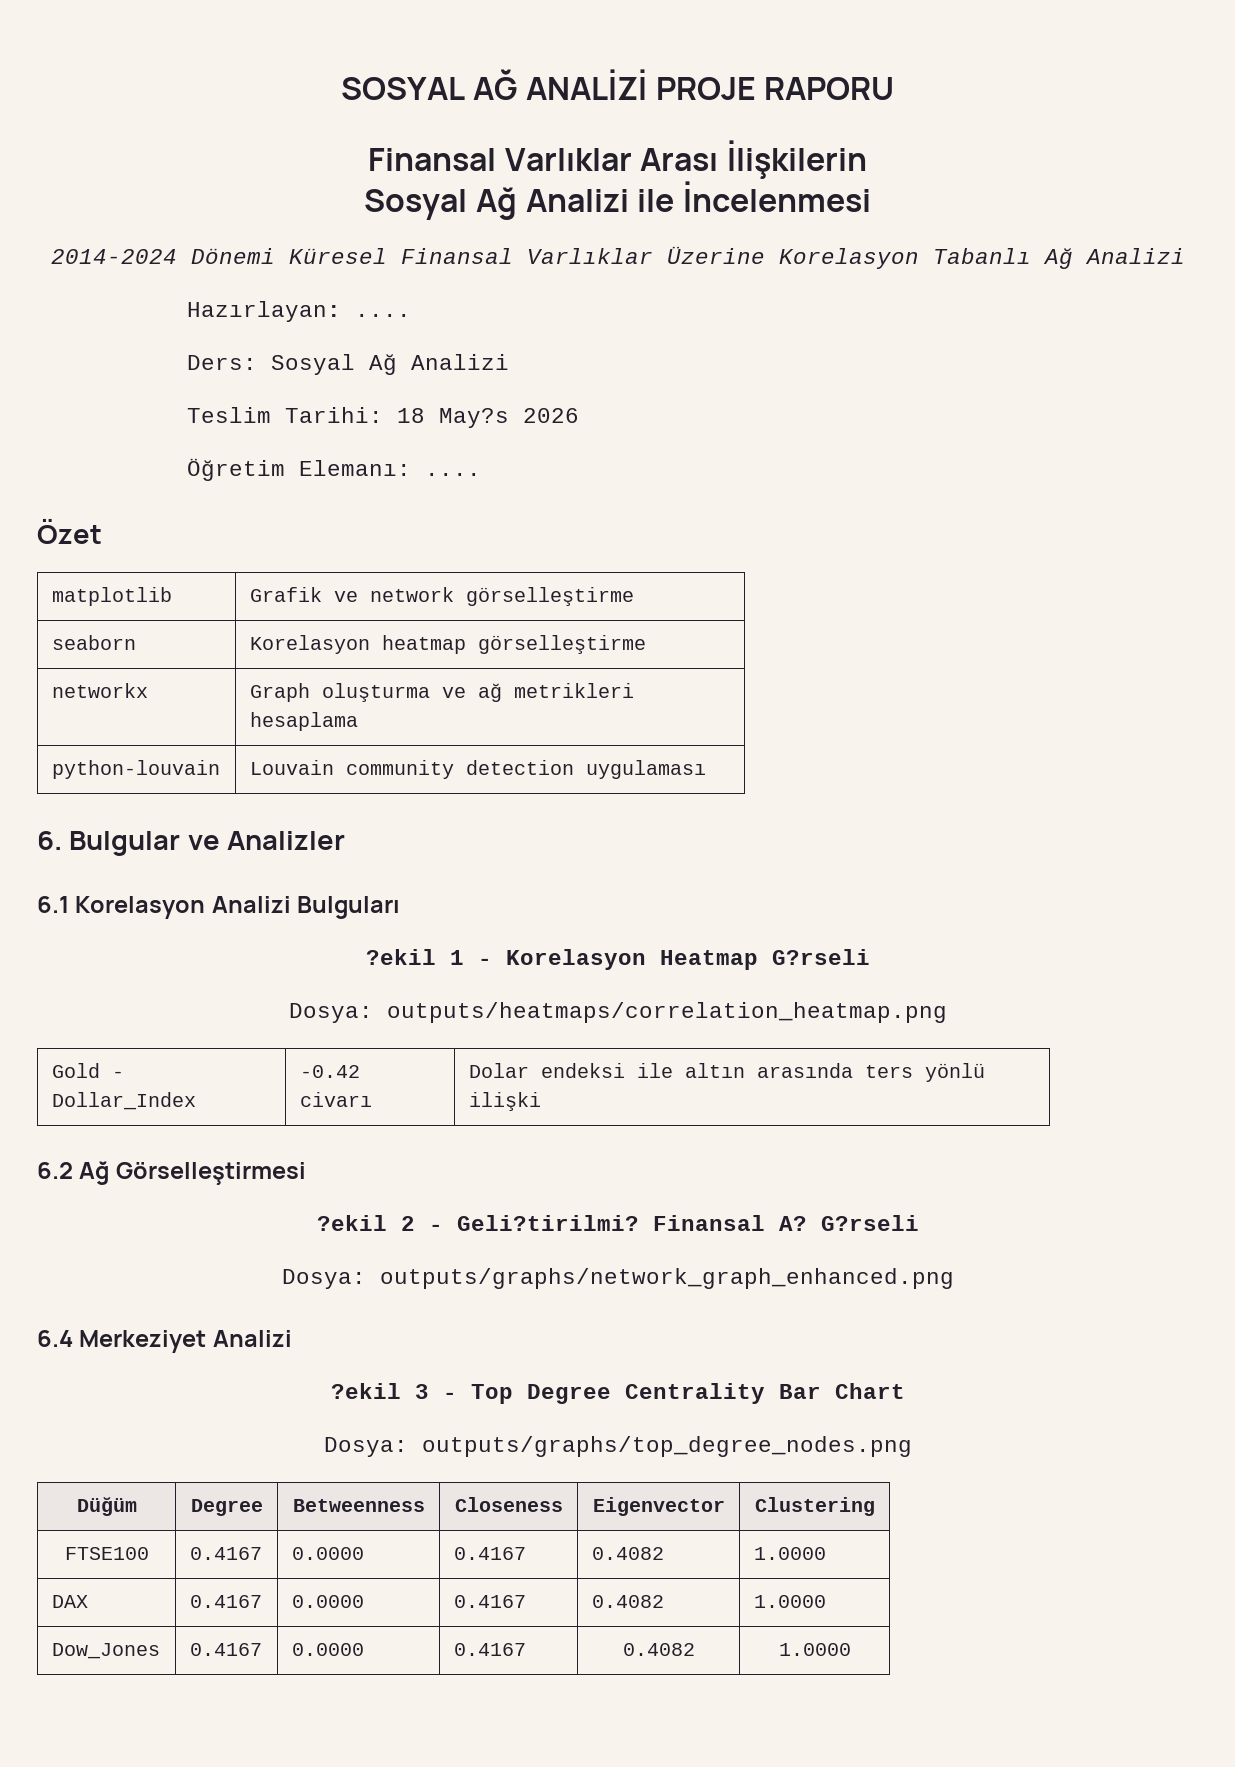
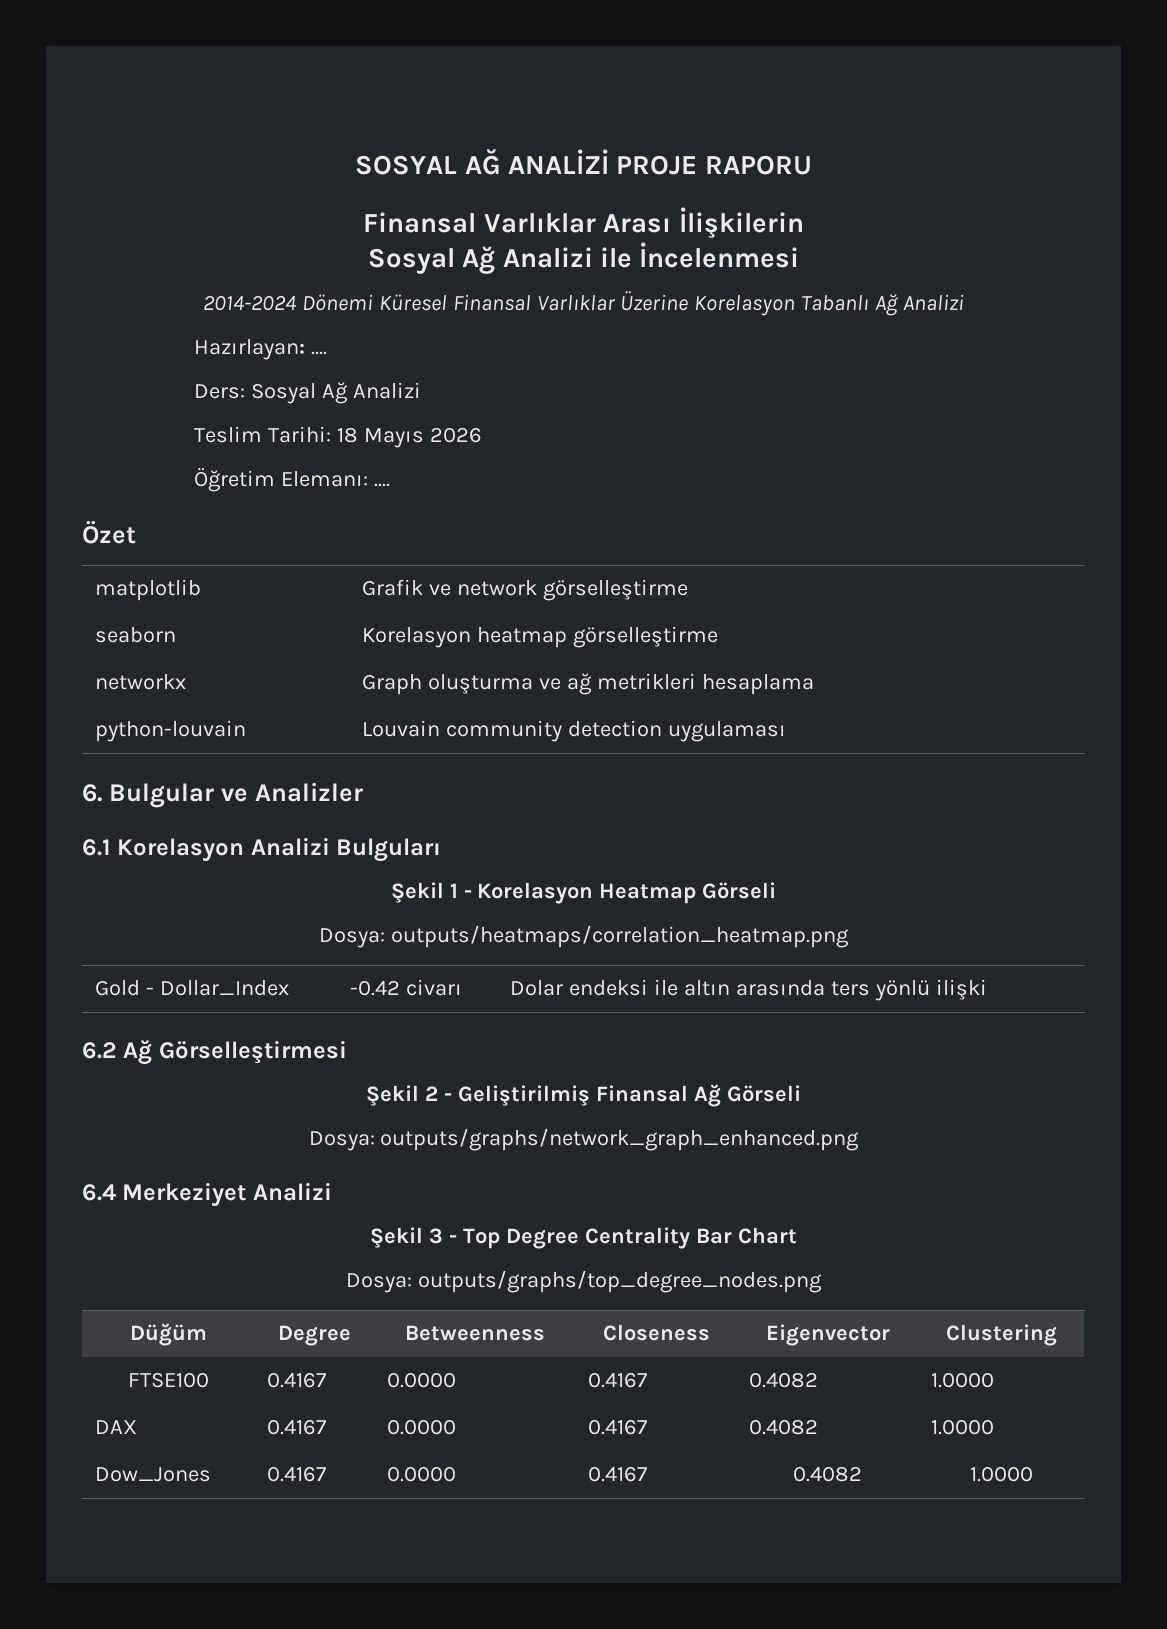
[438,408,509,428] May?s -> [363,428,424,448] Mayıs
[365,949,436,965] ?ekil -> [390,882,444,904] Şekil
[771,949,870,965] G?rseli -> [702,882,777,899] Görseli
[316,1215,387,1231] ?ekil -> [366,1085,420,1107] Şekil
[456,1215,919,1231] Geli?tirilmi? Finansal A? G?rseli -> [458,1084,801,1107] Geliştirilmiş Finansal Ağ Görseli
[330,1383,401,1399] ?ekil -> [370,1227,424,1249] Şekil

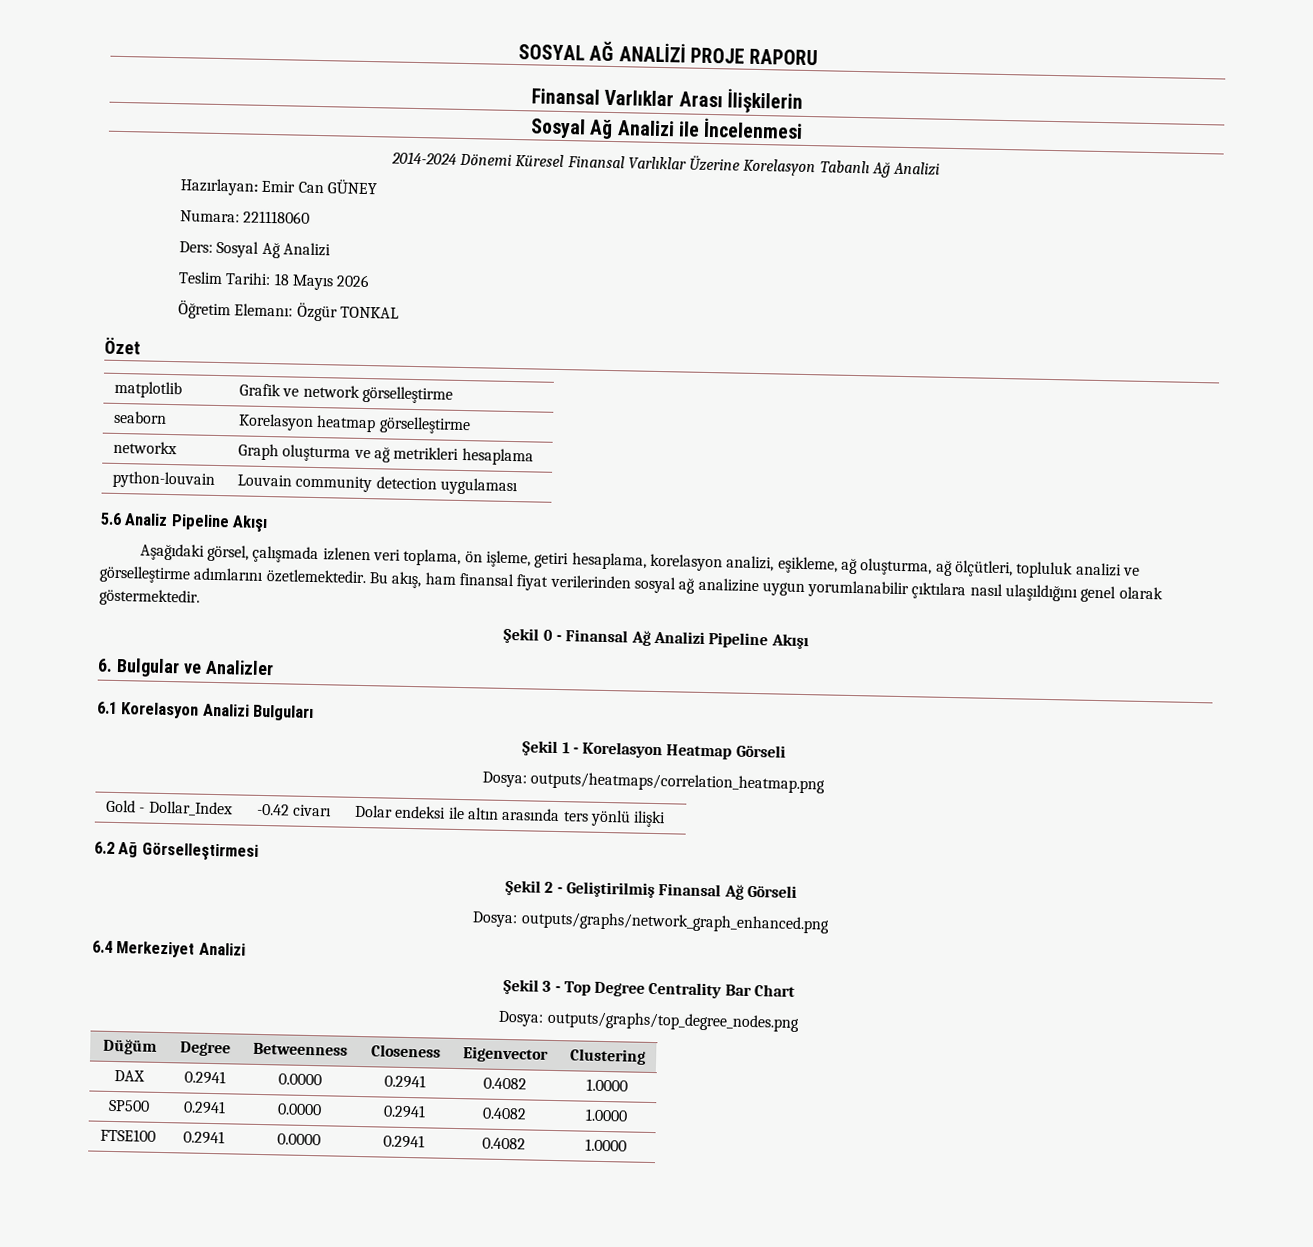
[310,351,327,355] .... -> [261,179,378,195] [180,210,311,224] Emir Can GÜNEY // Numara: 221118060
[373,483,390,487] .... -> [296,302,400,322] Özgür TONKAL
(786, 731) none -> [100,512,269,533] [139,543,1140,579] [99,565,1163,603] [99,588,200,607] [503,627,809,650] // 5.6 Analiz Pipeline Akışı // Aşağıdaki görsel, çalışmada izlenen veri toplama, ön işleme, getiri hesaplama, korelasyon analizi, eşikleme, ağ oluşturma, ağ ölçütleri, topluluk analizi ve görselleştirme adımlarını özetlemektedir. Bu akış, ham finansal fiyat verilerinden sosyal ağ analizine uygun yorumlanabilir çıktılara nasıl ulaşıldığını genel olarak göstermektedir. // Şekil 0 - Finansal Ağ Analizi Pipeline Akışı
[128,1372,209,1388] [266,1372,326,1388] [386,1372,456,1388] [587,1372,647,1388] [748,1372,818,1388] [930,1372,994,1388] [94,1420,137,1434] [266,1419,326,1435] [386,1419,456,1435] [587,1419,647,1435] [748,1419,818,1435] [930,1419,994,1435] [94,1467,211,1482] [266,1466,326,1482] [386,1466,456,1482] [587,1466,647,1482] FTSE100 | 0.4167 | 0.0000 | 0.4167 | 0.4082 | 1.0000 // DAX | 0.4167 | 0.0000 | 0.4167 | 0.4082 | 1.0000 // Dow_Jones | 0.4167 | 0.0000 | 0.4167 -> [114,1070,145,1082] [183,1070,226,1085] [277,1073,322,1086] [383,1074,426,1089] [482,1077,527,1090] [586,1078,628,1092] [107,1099,150,1112] [182,1100,226,1115] [276,1103,322,1116] [382,1104,426,1119] [481,1107,527,1120] [585,1108,628,1122] [100,1128,156,1142] [182,1130,225,1145] [276,1133,321,1146] [382,1134,425,1149] DAX | 0.2941 | 0.0000 | 0.2941 | 0.4082 | 1.0000 // SP500 | 0.2941 | 0.0000 | 0.2941 | 0.4082 | 1.0000 // FTSE100 | 0.2941 | 0.0000 | 0.2941

